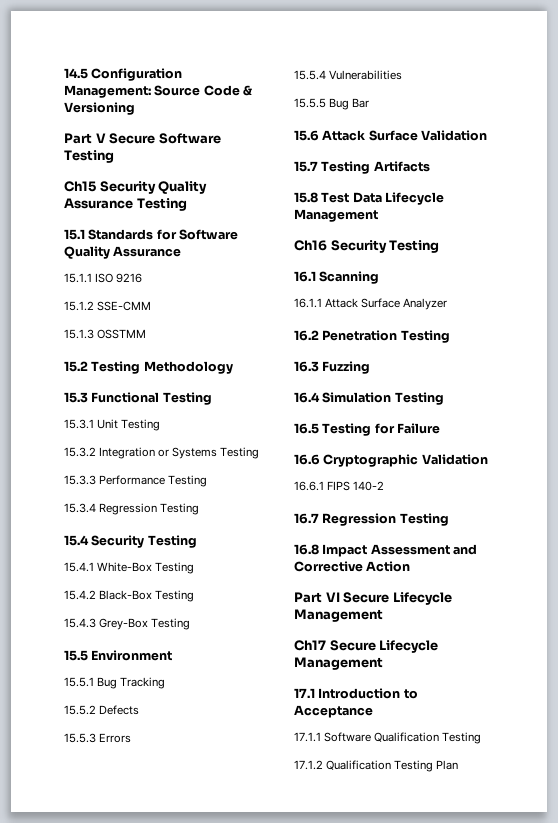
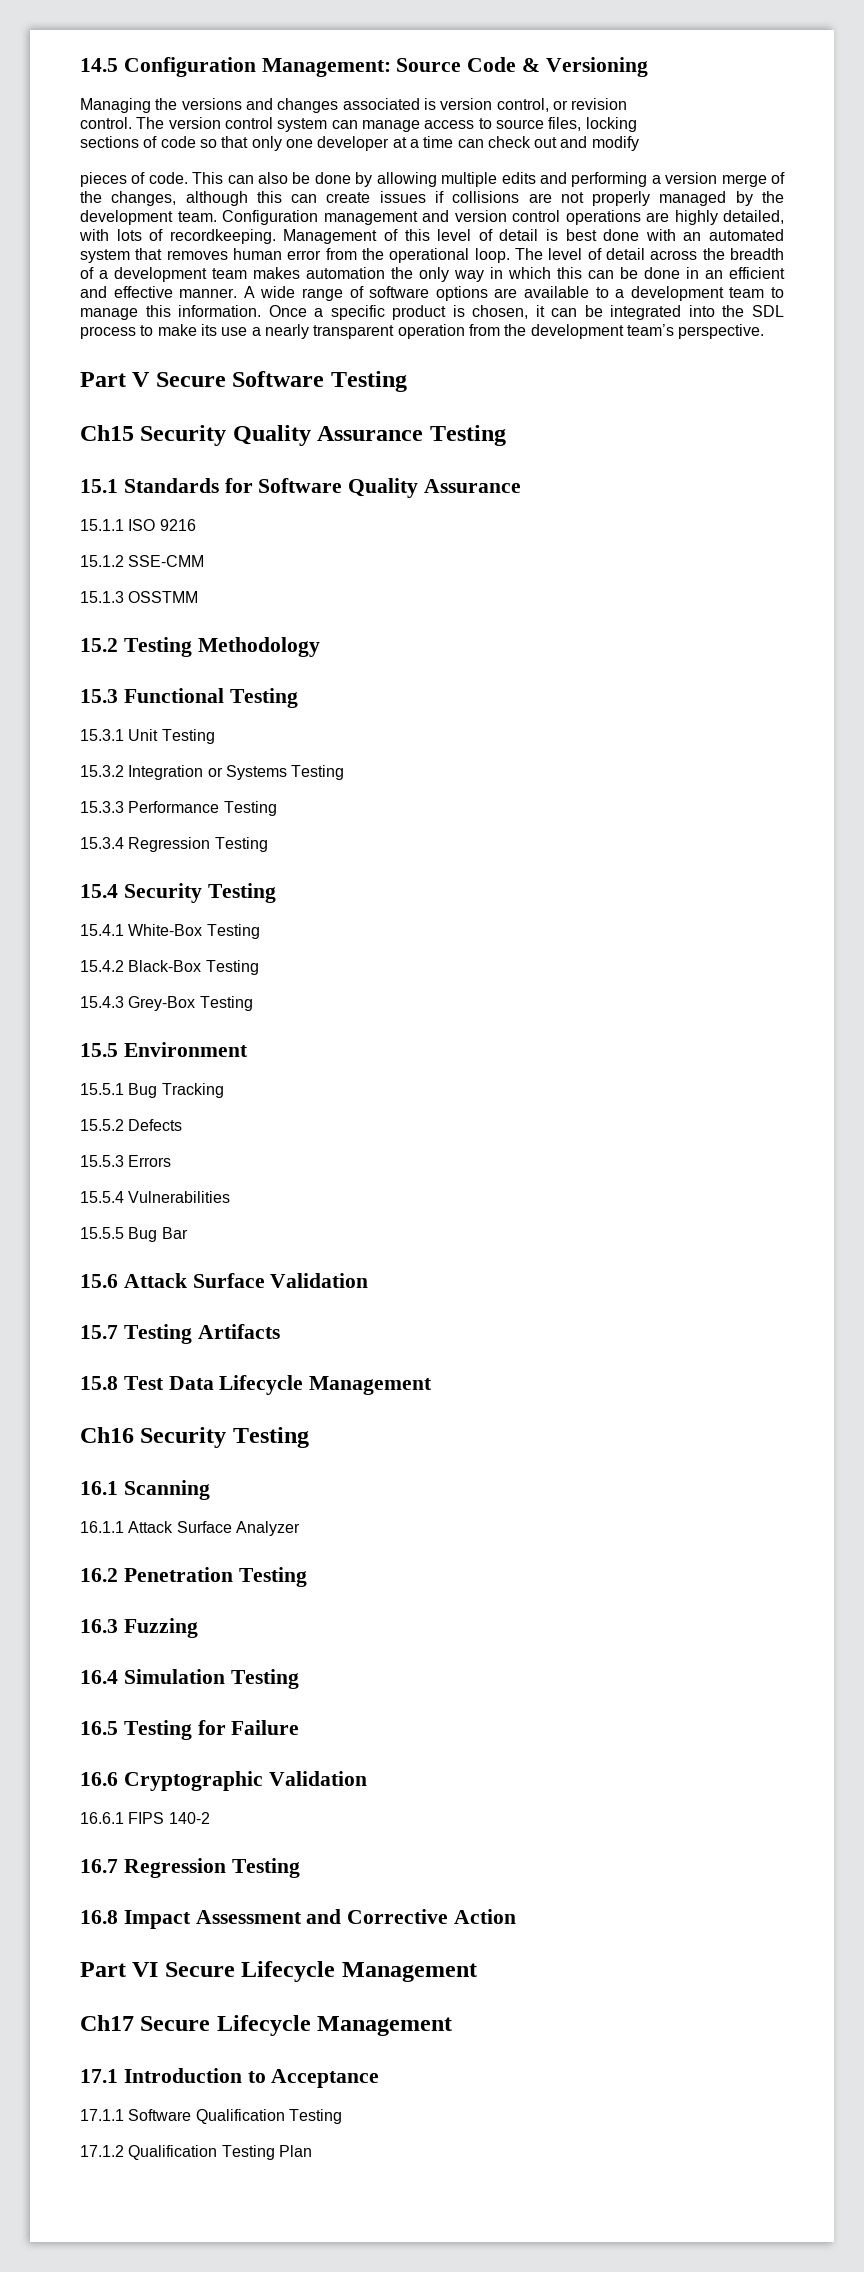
(135, 108) none -> [80,98,628,113] [80,117,637,132] [80,136,639,151] [80,172,785,187] [80,191,785,206] [80,210,784,225] [79,229,785,244] [80,248,785,263] [80,267,785,282] [80,286,785,301] [80,305,784,320] [80,324,765,339] // Managing the versions and changes associated is version control, or revision // control. The version control system can manage access to source files, locking // sections of code so that only one developer at a time can check out and modify // pieces of code. This can also be done by allowing multiple edits and performing a version merge of the changes, although this can create issues if collisions are not properly managed by the development team. Configuration management and version control operations are highly detailed, with lots of recordkeeping. Management of this level of detail is best done with an automated system that removes human error from the operational loop. The level of detail across the breadth of a development team makes automation the only way in which this can be done in an efficient and effective manner. A wide range of software options are available to a development team to manage this information. Once a specific product is chosen, it can be integrated into the SDL process to make its use a nearly transparent operation from the development team’s perspective.

